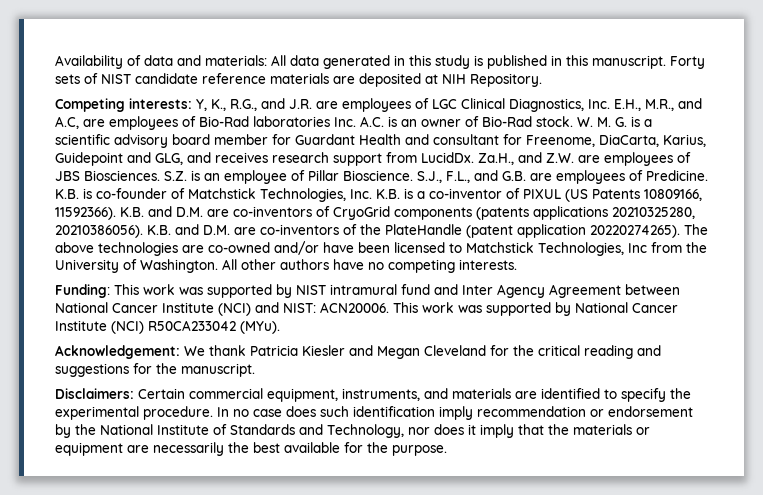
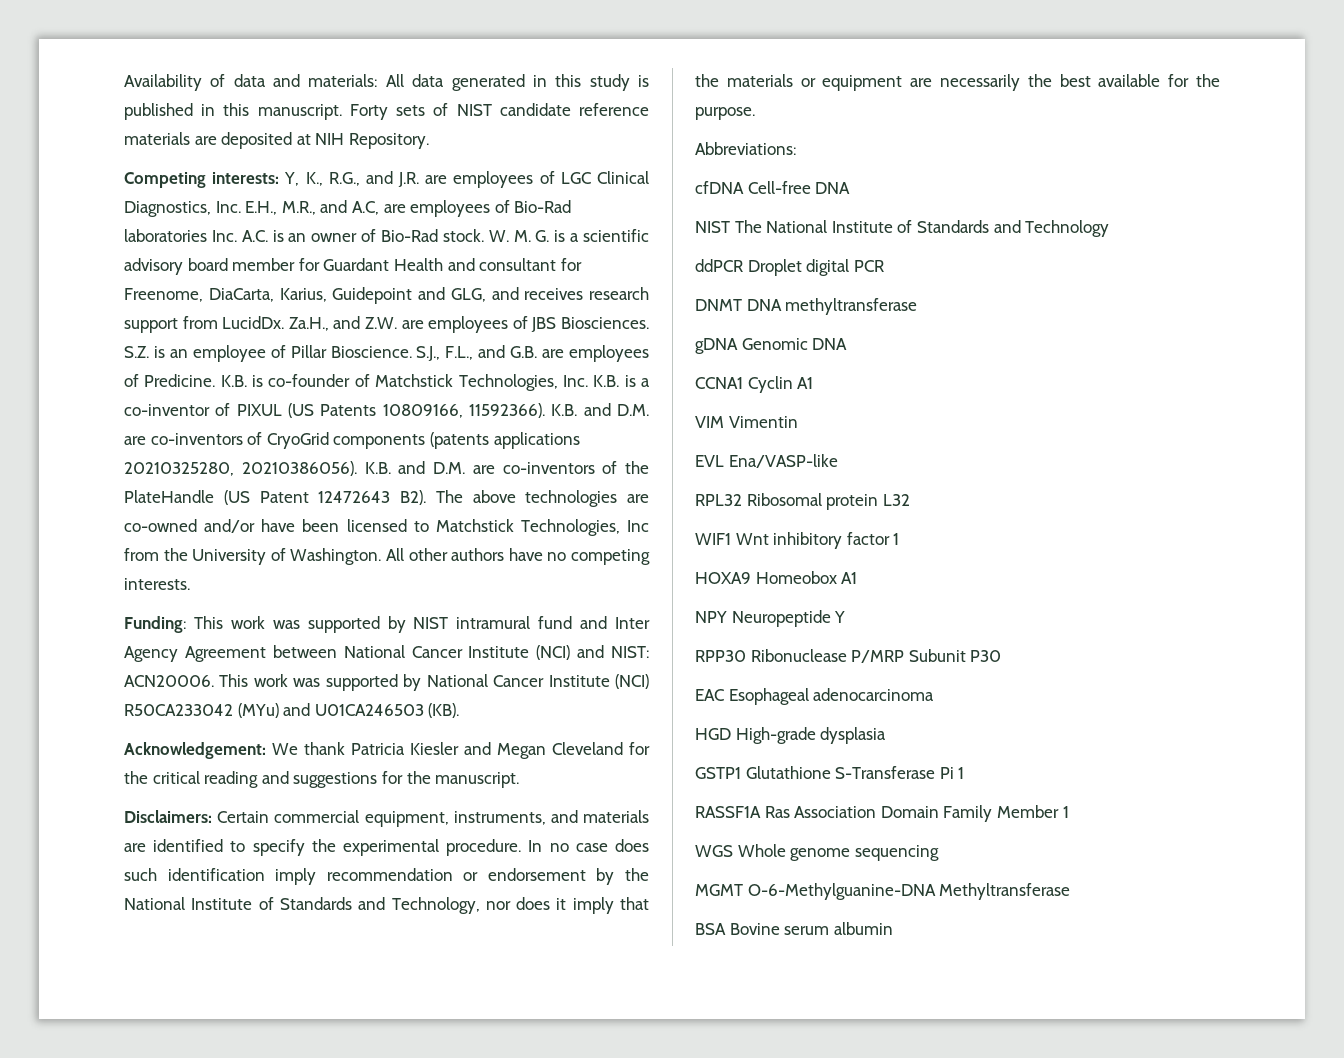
[466,224,680,238] (patent application 20220274265). -> [223,490,426,505] (US Patent 12472643 B2).
[240,321,280,334] (MYu). -> [237,703,460,718] (MYu) and U01CA246503 (KB).
(447, 450) none -> [695,142,796,155] [695,181,851,194] [695,220,1110,237] [695,259,884,276] [695,298,918,315] [695,338,848,354] [695,376,814,393] [695,416,798,428] [695,454,838,468] [695,493,910,510] [695,532,900,549] [695,571,858,584] [695,610,846,627] [695,649,1002,663] [695,688,935,705] [695,727,887,744] [695,766,965,779] [695,805,1069,822] [695,844,939,861] [695,883,1071,900] [695,922,893,935] // Abbreviations: // cfDNA Cell-free DNA // NIST The National Institute of Standards and Technology // ddPCR Droplet digital PCR // DNMT DNA methyltransferase // gDNA Genomic DNA // CCNA1 Cyclin A1 // VIM Vimentin // EVL Ena/VASP-like // RPL32 Ribosomal protein L32 // WIF1 Wnt inhibitory factor 1 // HOXA9 Homeobox A1 // NPY Neuropeptide Y // RPP30 Ribonuclease P/MRP Subunit P30 // EAC Esophageal adenocarcinoma // HGD High-grade dysplasia // GSTP1 Glutathione S-Transferase Pi 1 // RASSF1A Ras Association Domain Family Member 1 // WGS Whole genome sequencing // MGMT O-6-Methylguanine-DNA Methyltransferase // BSA Bovine serum albumin

